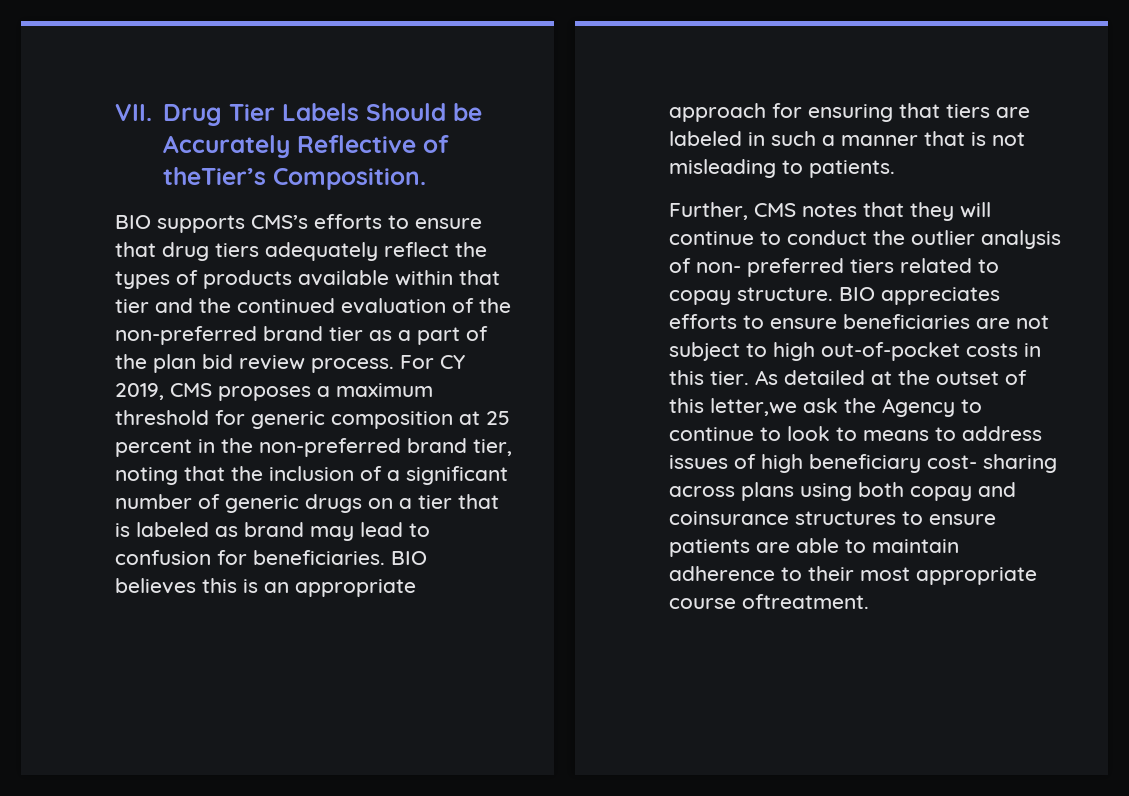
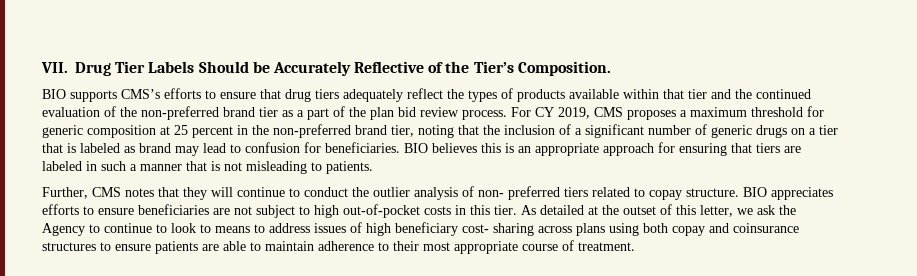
[162,167,266,185] theTier’s -> [445,61,514,73] the Tier’s
[710,398,797,416] letter,we -> [700,205,753,217] letter, we
[742,594,869,609] oftreatment. -> [562,240,635,251] of treatment.

